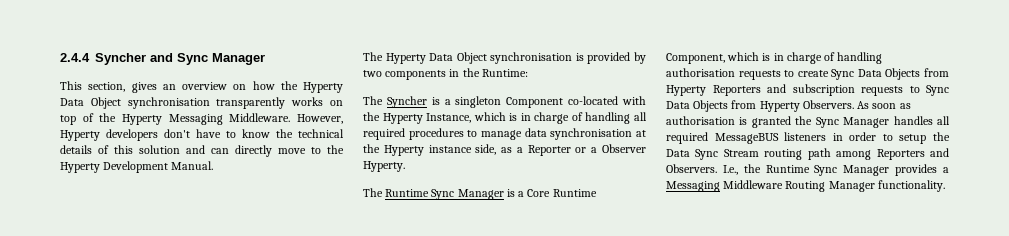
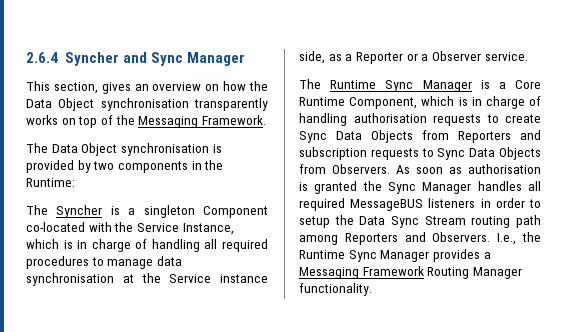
[60,53,90,62] 2.4.4 -> [26,52,58,63] 2.6.4
[303,82,343,93] Hyperty -> (268, 86) none
[122,113,343,125] [60,129,344,141] [60,145,344,157] [60,161,214,173] [363,52,426,64] Hyperty Messaging Middleware. However, Hyperty developers don't have to know the technical details of this solution and can directly move to the Hyperty Development Manual. // The Hyperty -> [138,115,266,128] [26,143,48,153] Messaging Framework. // The
[382,113,423,124] Hyperty -> [136,223,179,232] Service
[383,145,424,156] Hyperty -> [169,274,212,283] Service
[363,161,405,172] Hyperty. -> [484,52,528,61] service.
[666,85,706,96] Hyperty -> (449, 135) none
[759,101,800,112] Hyperty -> (326, 169) none
[723,180,784,189] Middleware -> [362,266,424,276] Framework

